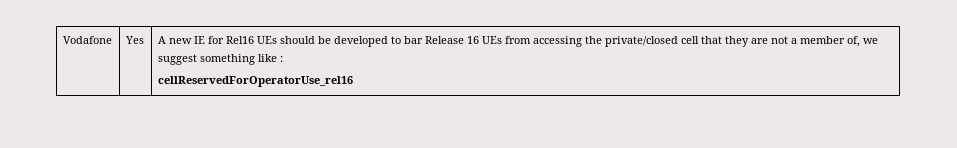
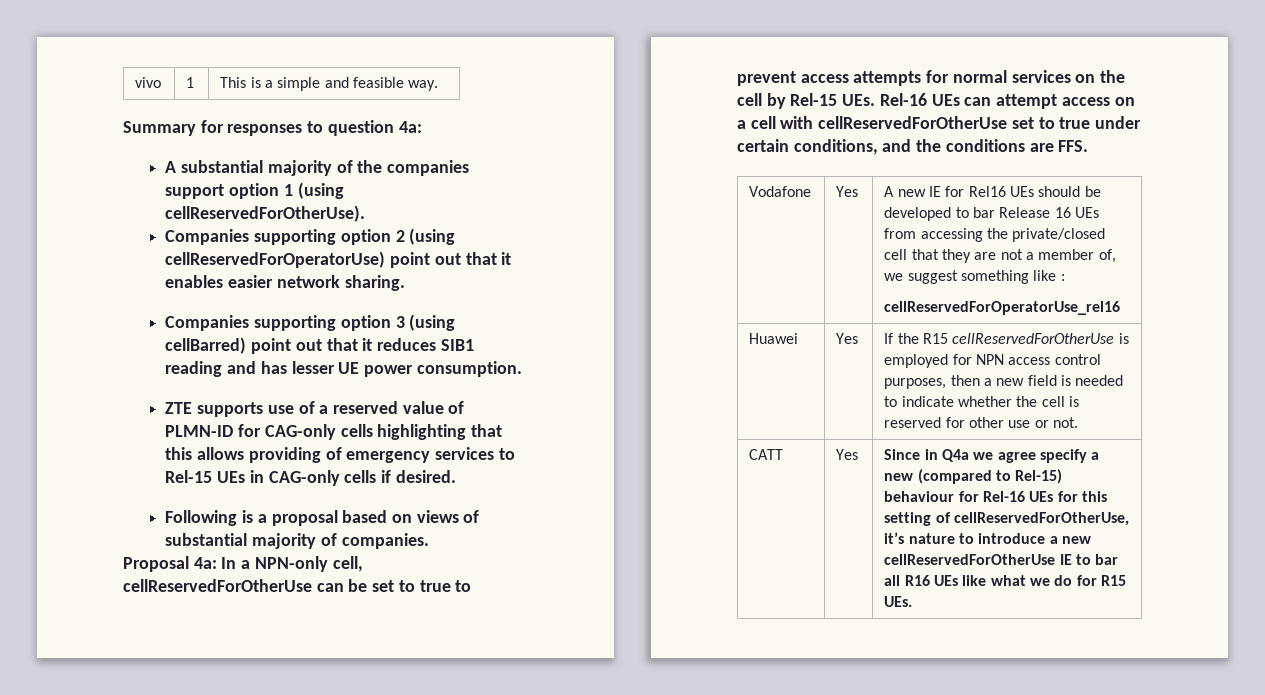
(62, 40) none -> [135,77,162,88] [186,77,195,88] [220,77,439,91] [123,120,422,136] [165,160,470,176] [165,182,344,199] [165,205,366,222] [165,228,456,245] [165,251,512,268] [165,275,405,291] [165,314,456,331] [165,337,474,354] [165,361,522,377] [165,401,465,417] [165,424,503,440] [165,447,515,463] [165,470,456,486] [165,510,480,526] [165,533,429,549] [123,556,363,572] [123,579,472,592] [737,70,1126,86] [737,93,1135,109] [737,116,1142,129] [737,139,1089,155] vivo | 1 | This is a simple and feasible way. // Summary for responses to question 4a: // A substantial majority of the companies support option 1 (using cellReservedForOtherUse). // Companies supporting option 2 (using cellReservedForOperatorUse) point out that it enables easier network sharing. // Companies supporting option 3 (using cellBarred) point out that it reduces SIB1 reading and has lesser UE power consumption. // ZTE supports use of a reserved value of PLMN-ID for CAG-only cells highlighting that this allows providing of emergency services to Rel-15 UEs in CAG-only cells if desired. // Following is a proposal based on views of substantial majority of companies. // Proposal 4a: In a NPN-only cell, cellReservedForOtherUse can be set to true to prevent access attempts for normal services on the cell by Rel-15 UEs. Rel-16 UEs can attempt access on a cell with cellReservedForOtherUse set to true under certain conditions, and the conditions are FFS. //
(353, 81) none -> [749,333,799,344] [836,333,859,344] [884,333,1129,344] [884,354,1101,368] [884,375,1124,389] [884,396,1079,407] [884,417,1078,428] [749,449,784,460] [836,449,859,460] [884,449,1100,463] [884,469,1063,484] [884,491,1107,502] [884,512,1129,526] [884,532,1091,544] [884,554,1119,565] [884,575,1126,586] [884,596,913,607] // Huawei | Yes | If the R15 cellReservedForOtherUse is employed for NPN access control purposes, then a new field is needed to indicate whether the cell is reserved for other use or not. // CATT | Yes | Since in Q4a we agree specify a new (compared to Rel-15) behaviour for Rel-16 UEs for this setting of cellReservedForOtherUse, it’s nature to introduce a new cellReservedForOtherUse IE to bar all R16 UEs like what we do for R15 UEs.

